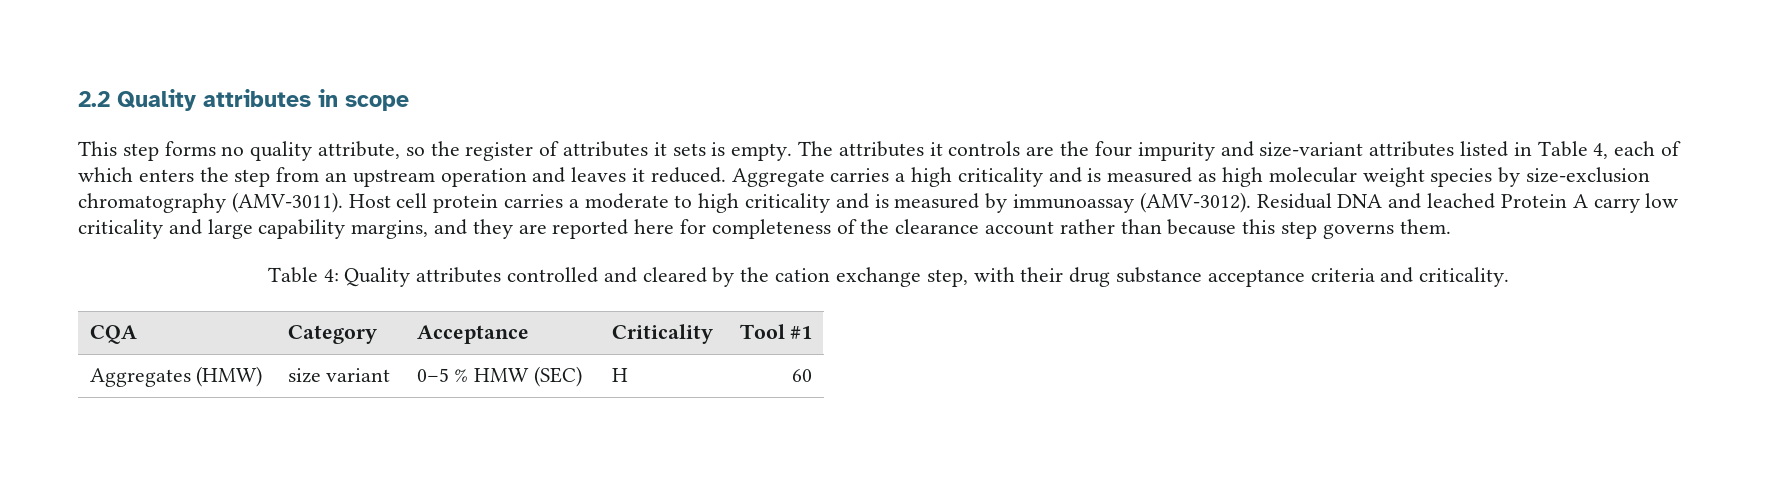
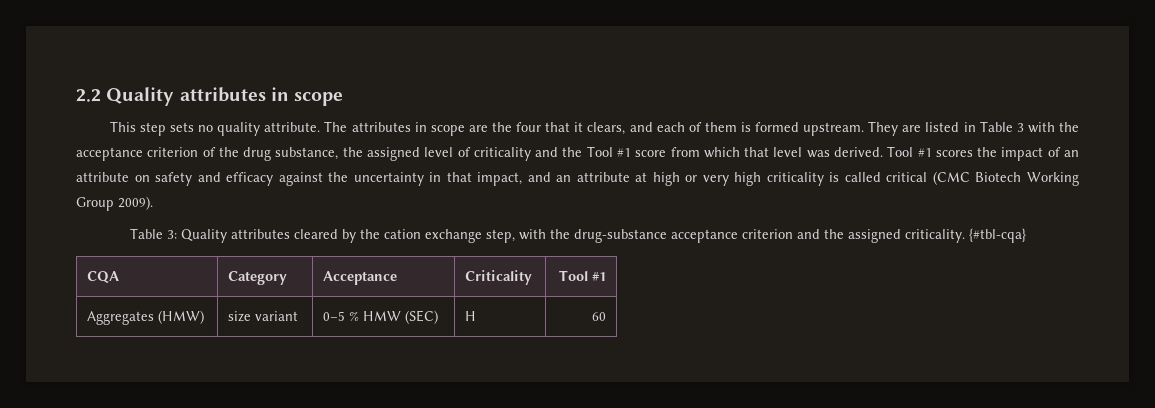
[164,141,216,156] forms -> [170,122,195,132] sets
[318,141,1681,161] [78,167,1650,187] [78,192,1679,213] [78,219,1451,239] [267,267,637,287] attribute, so the register of attributes it sets is empty. The attributes it controls are the four impurity and size-variant attributes listed in Table 4, each of which enters the step from an upstream operation and leaves it reduced. Aggregate carries a high criticality and is measured as high molecular weight species by size-exclusion chromatography (AMV-3011). Host cell protein carries a moderate to high criticality and is measured by immunoassay (AMV-3012). Residual DNA and leached Protein A carry low criticality and large capability margins, and they are reported here for completeness of the clearance account rather than because this step governs them. // Table 4: Quality attributes controlled and -> [264,121,1079,136] [76,146,1080,161] [76,171,1079,186] [76,196,153,211] [129,228,290,243] attribute. The attributes in scope are the four that it clears, and each of them is formed upstream. They are listed in Table 3 with the acceptance criterion of the drug substance, the assigned level of criticality and the Tool #1 score from which that level was derived. Tool #1 scores the impact of an attribute on safety and efficacy against the uncertainty in that impact, and an attribute at high or very high criticality is called critical (CMC Biotech Working Group 2009). // Table 3: Quality attributes
[1020,267,1414,287] their drug substance acceptance criteria and -> [549,229,901,243] the drug-substance acceptance criterion and the assigned
(1510, 277) none -> [968,228,1026,243] {#tbl-cqa}

